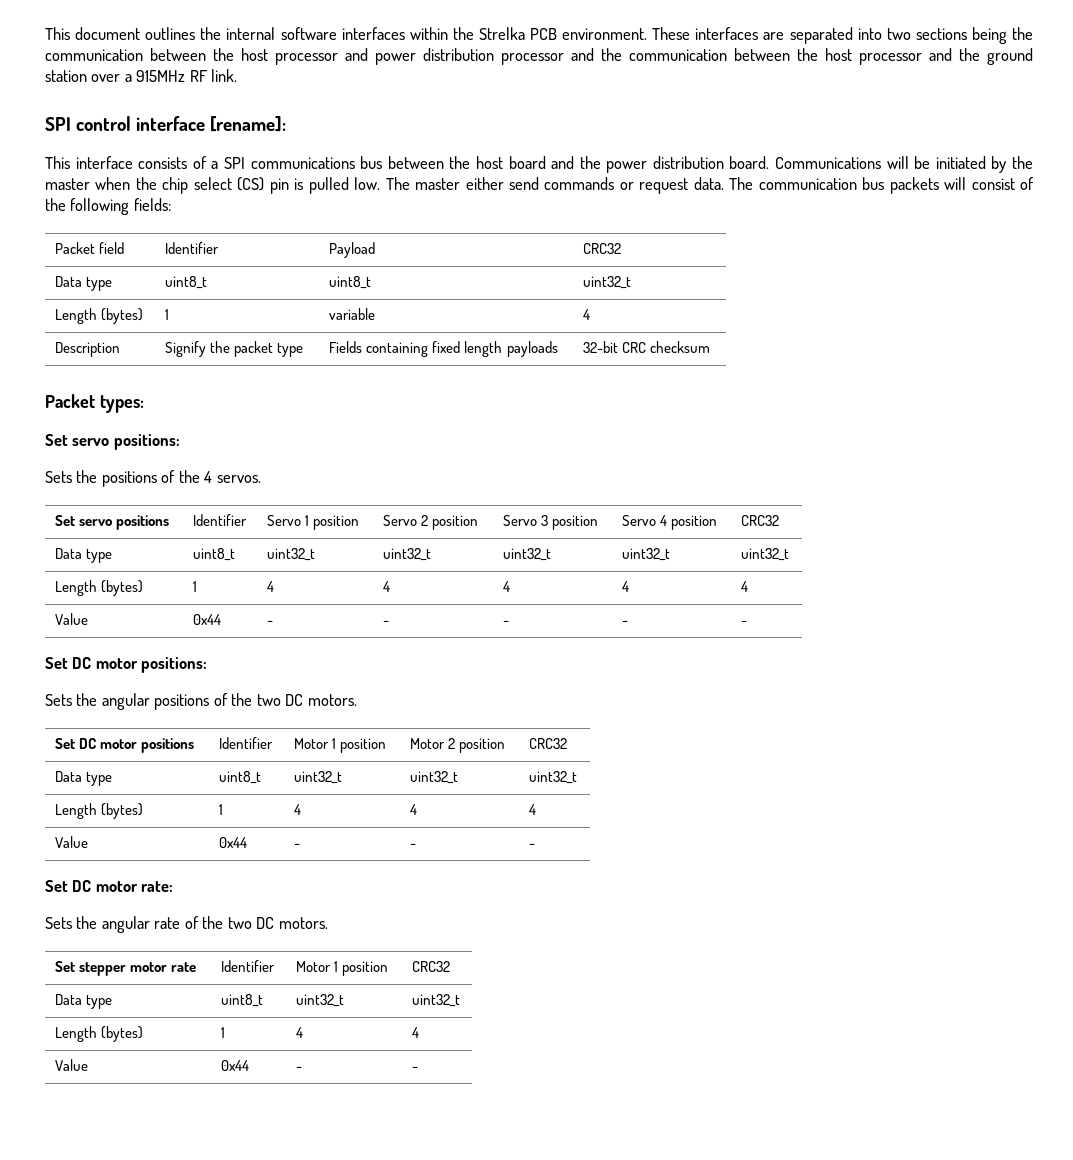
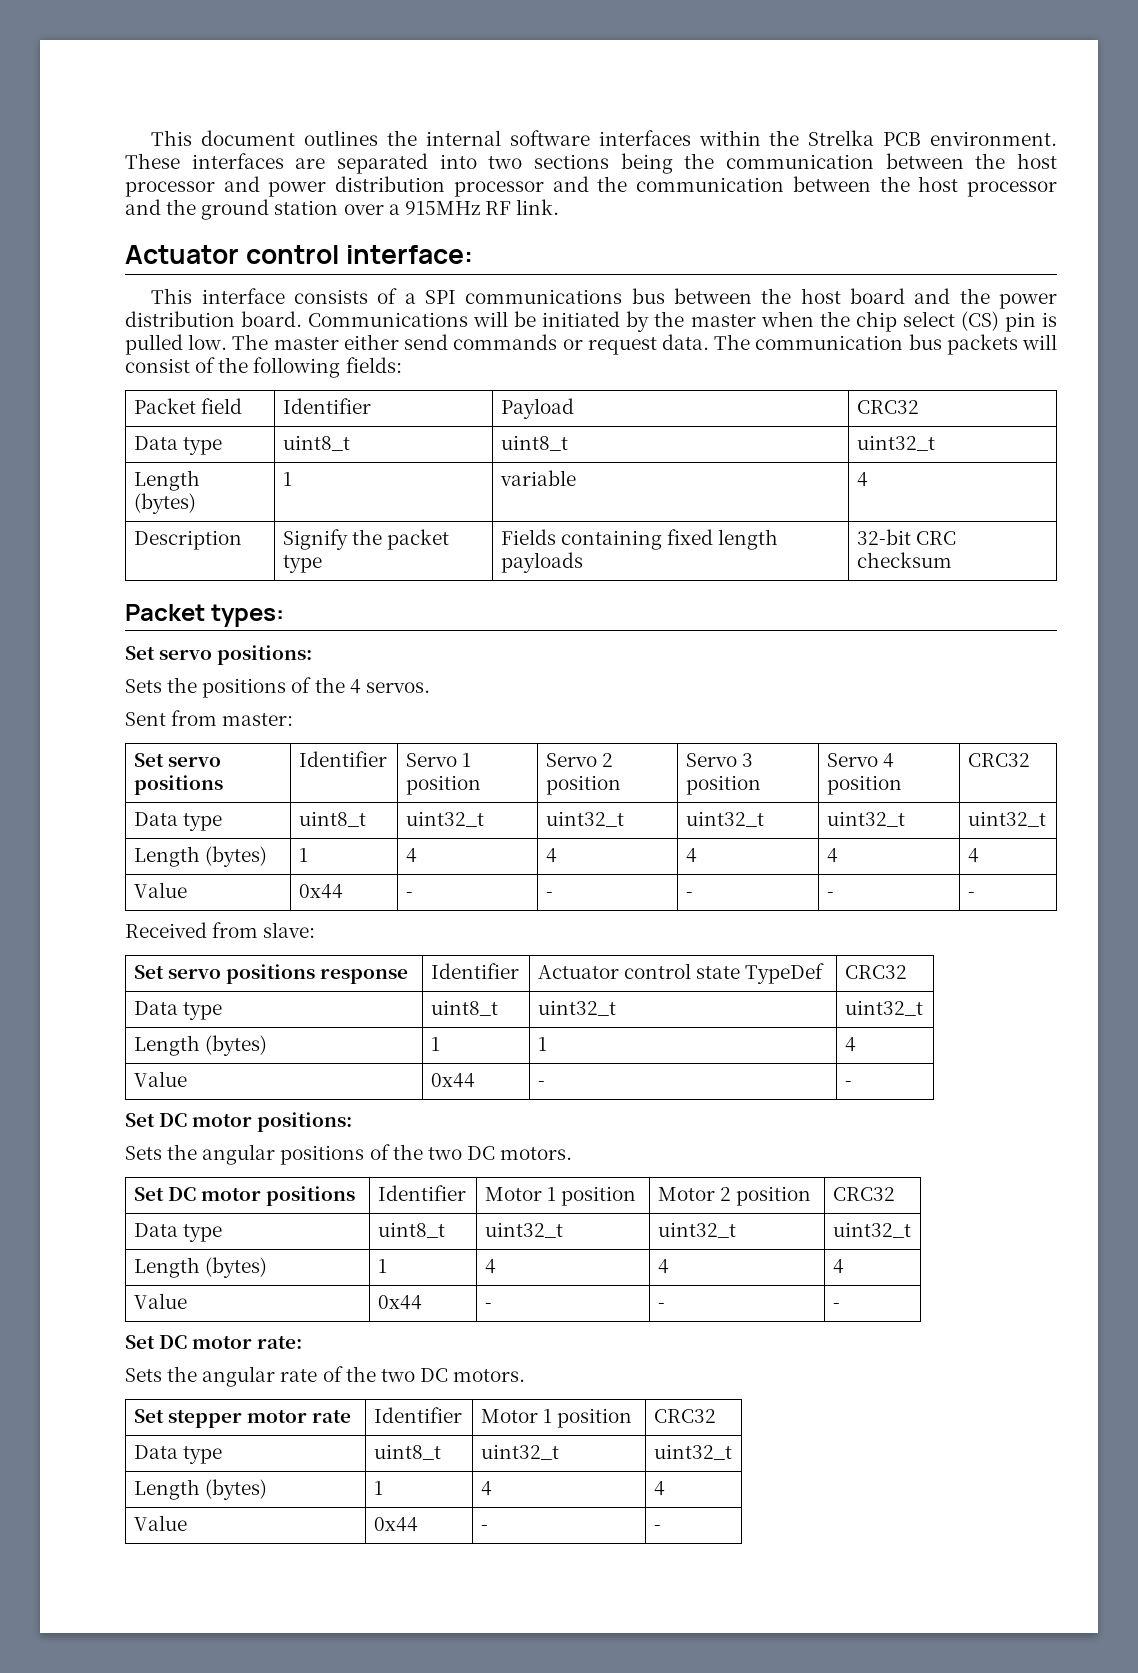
[45,116,287,132] SPI control interface [rename]: -> [125,245,474,264] Actuator control interface:
(261, 479) none -> [125,710,294,726] // Sent from master:
(748, 622) none -> [125,922,316,938] [133,964,409,984] [430,963,519,979] [537,963,825,984] [844,965,907,979] [133,1001,222,1020] [430,1000,498,1016] [537,1000,616,1016] [844,1000,923,1016] [133,1035,267,1056] [430,1037,440,1051] [537,1037,547,1051] [844,1037,856,1052] [133,1071,187,1087] [430,1073,475,1088] [537,1081,545,1087] [844,1081,852,1087] // Received from slave: // Set servo positions response | Identifier | Actuator control state TypeDef | CRC32 // Data type | uint8_t | uint32_t | uint32_t // Length (bytes) | 1 | 1 | 4 // Value | 0x44 | - | -

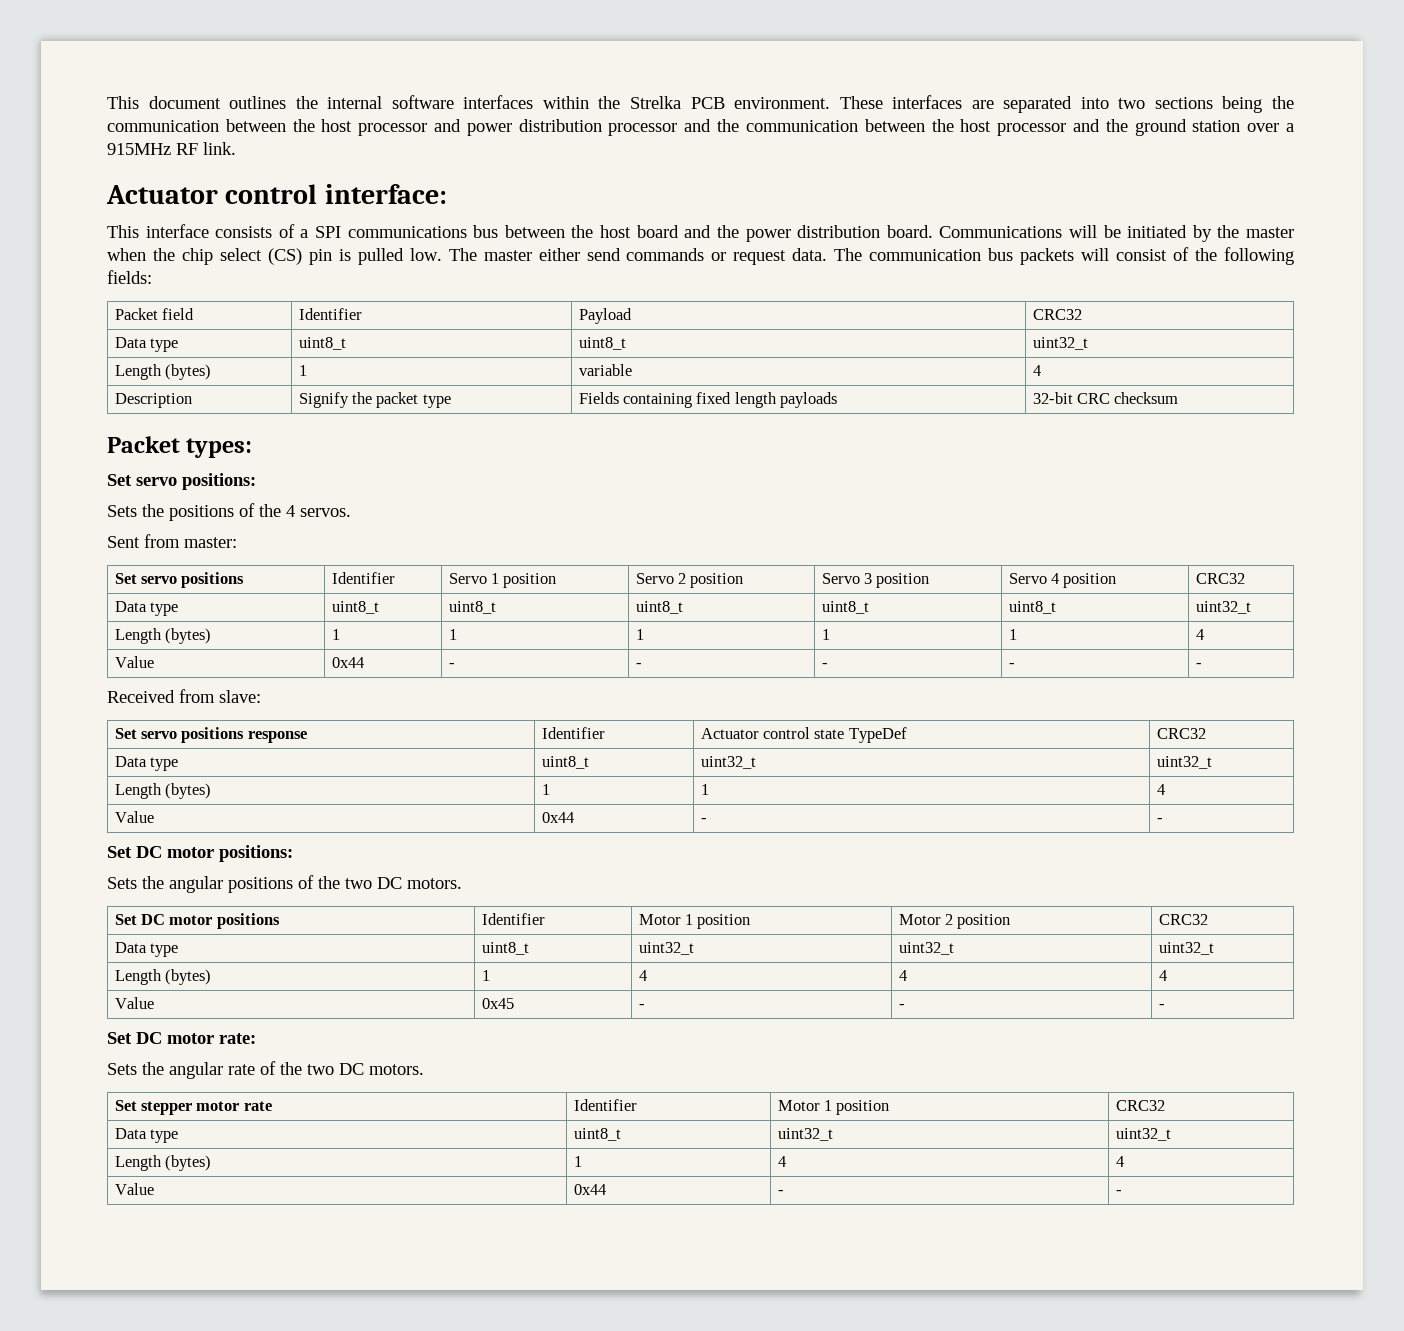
[405,811,484,827] [545,811,624,827] [685,811,764,827] [826,811,905,827] [967,811,1046,827] [133,846,267,867] [298,848,308,862] [405,848,417,863] [545,848,557,863] [685,848,697,863] [826,848,838,863] uint32_t | uint32_t | uint32_t | uint32_t | uint32_t // Length (bytes) | 1 | 4 | 4 | 4 | 4 -> [448,601,496,614] [635,601,683,614] [821,601,869,614] [1008,601,1056,614] [1195,601,1251,614] [114,628,212,644] [331,629,340,640] [448,629,457,640] [635,629,644,640] [821,629,830,640] [1008,629,1017,640] uint8_t | uint8_t | uint8_t | uint8_t | uint32_t // Length (bytes) | 1 | 1 | 1 | 1 | 1
[377,1295,422,1310] 0x44 -> [481,998,514,1009] 0x45

